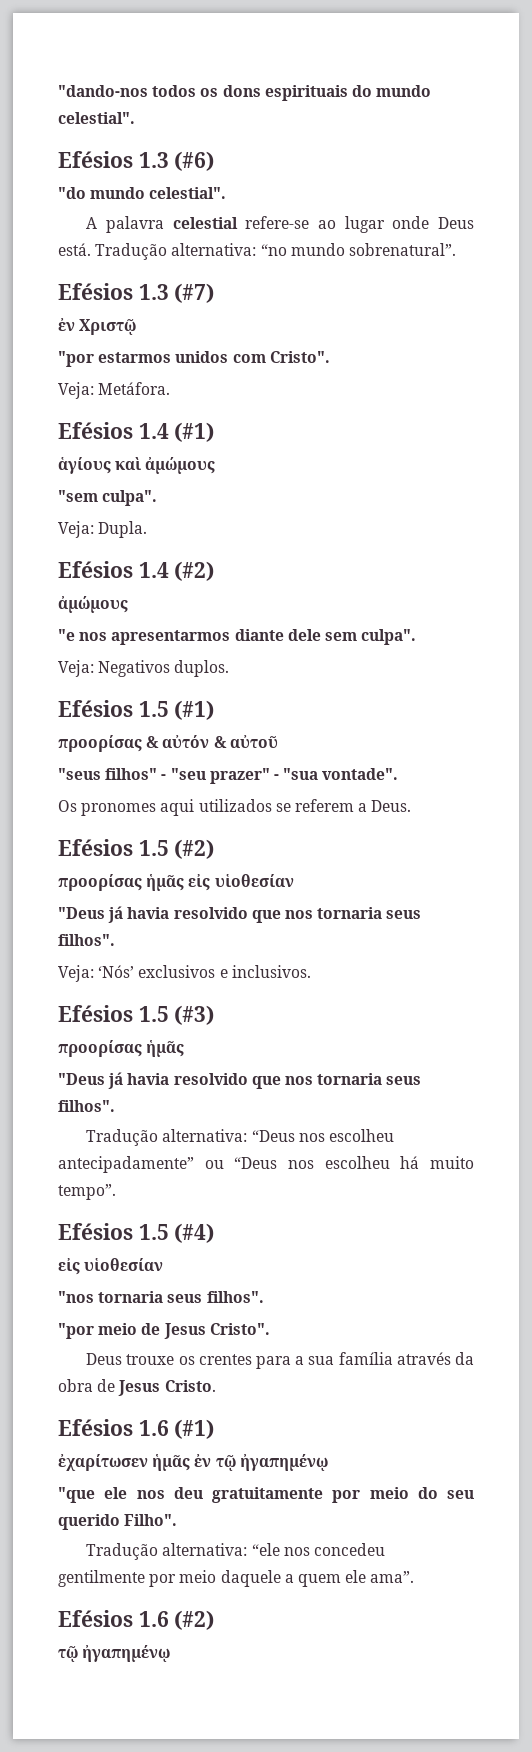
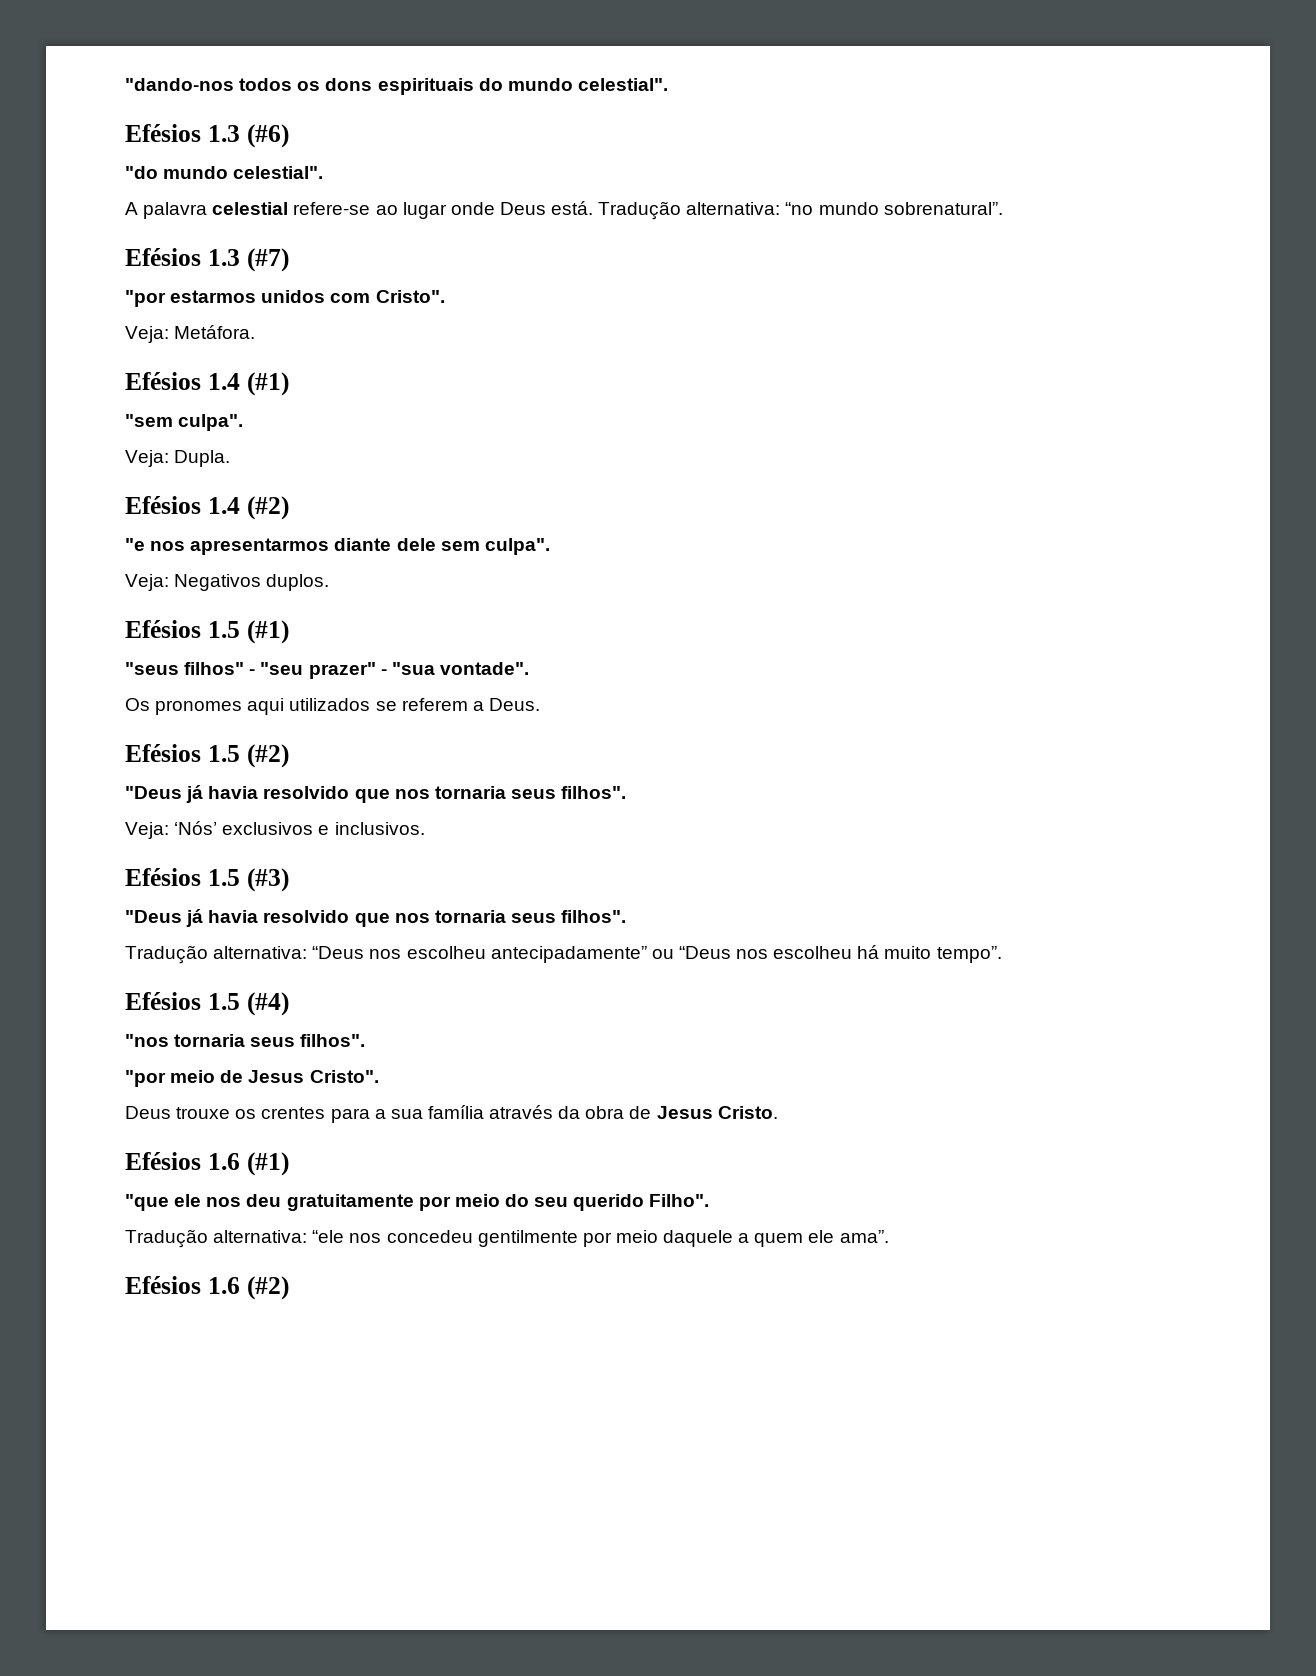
[58,318,137,335] // ἐν Χριστῷ -> (289, 260) none
[58,457,216,474] // ἁγίους καὶ ἀμώμους -> (289, 384) none
[58,596,128,613] // ἀμώμους -> (289, 508) none
[58,735,278,752] // προορίσας & αὐτόν & αὐτοῦ -> (289, 632) none
[58,874,294,891] // προορίσας ἡμᾶς εἰς υἱοθεσίαν -> (289, 756) none
[58,1040,185,1057] // προορίσας ἡμᾶς -> (289, 880) none
[58,1258,164,1275] // εἰς υἱοθεσίαν -> (289, 1004) none
[58,1454,328,1471] // ἐχαρίτωσεν ἡμᾶς ἐν τῷ ἠγαπημένῳ -> (289, 1164) none
[58,1645,171,1662] // τῷ ἠγαπημένῳ -> (289, 1288) none

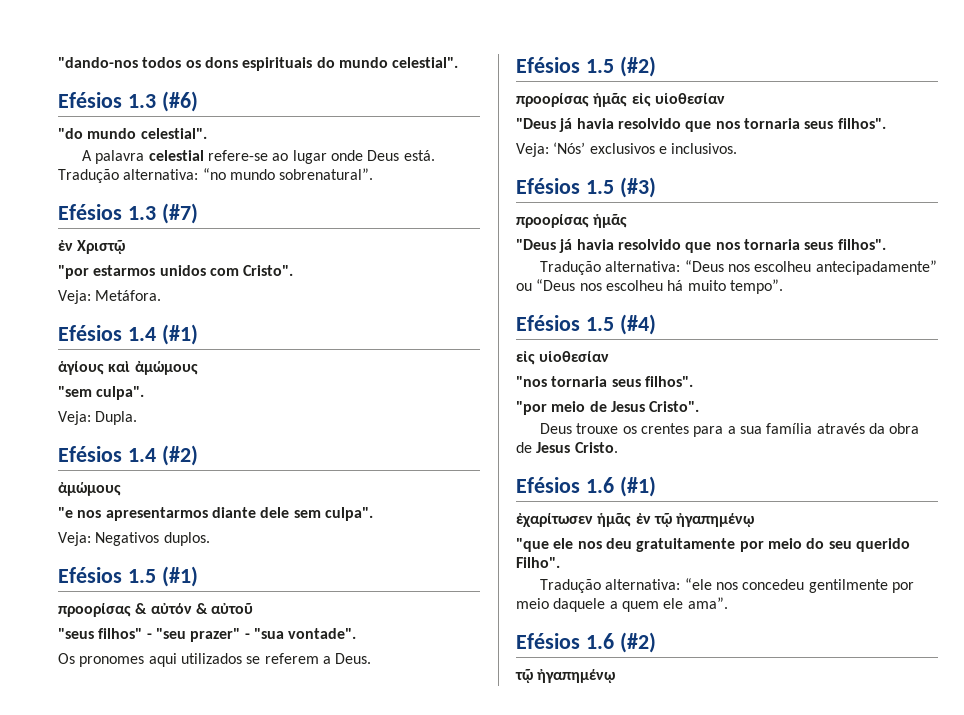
(289, 260) none -> [58,240,126,254] // ἐν Χριστῷ
(289, 384) none -> [58,361,198,375] // ἁγίους καὶ ἀμώμους
(289, 508) none -> [58,482,121,496] // ἀμώμους
(289, 632) none -> [58,603,254,617] // προορίσας & αὐτόν & αὐτοῦ
(289, 756) none -> [516,93,725,107] // προορίσας ἡμᾶς εἰς υἱοθεσίαν
(289, 880) none -> [516,214,628,228] // προορίσας ἡμᾶς
(289, 1004) none -> [516,351,610,365] // εἰς υἱοθεσίαν
(289, 1164) none -> [516,513,755,527] // ἐχαρίτωσεν ἡμᾶς ἐν τῷ ἠγαπημένῳ
(289, 1288) none -> [515,669,616,683] // τῷ ἠγαπημένῳ

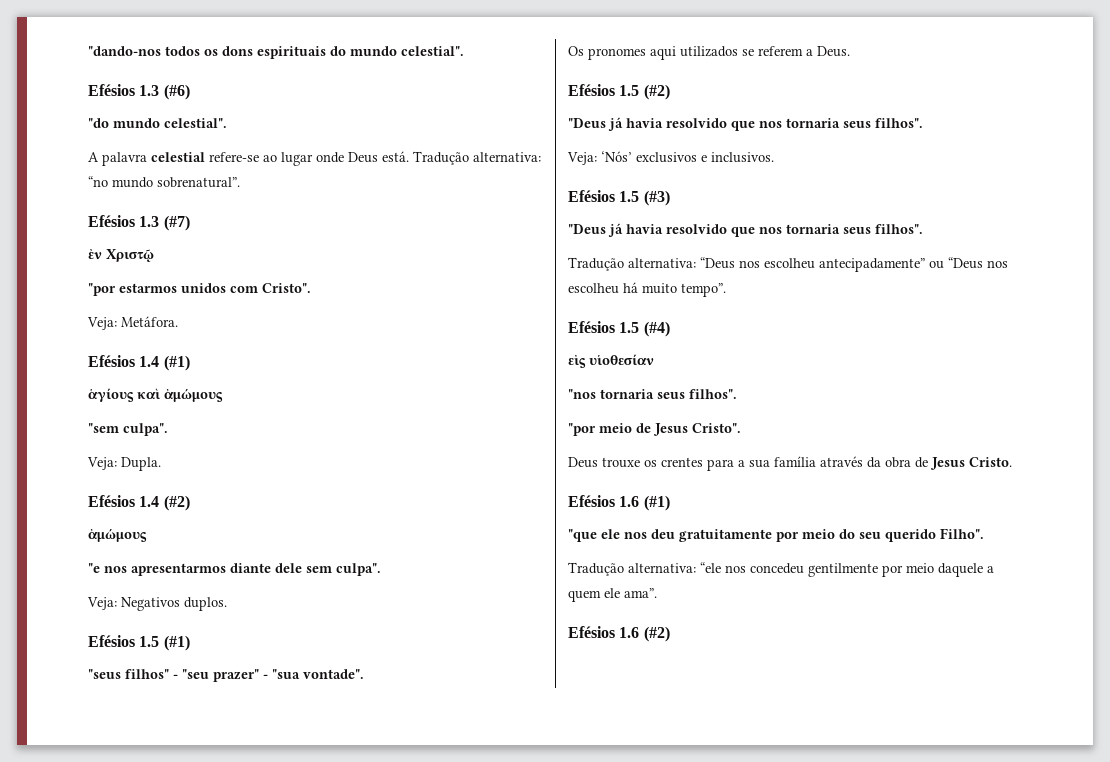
[58,603,254,617] // προορίσας & αὐτόν & αὐτοῦ -> (190, 643) none
[516,93,725,107] // προορίσας ἡμᾶς εἰς υἱοθεσίαν -> (670, 92) none
[516,214,628,228] // προορίσας ἡμᾶς -> (670, 198) none
[516,513,755,527] // ἐχαρίτωσεν ἡμᾶς ἐν τῷ ἠγαπημένῳ -> (670, 503) none
[515,669,616,683] // τῷ ἠγαπημένῳ -> (670, 634) none

